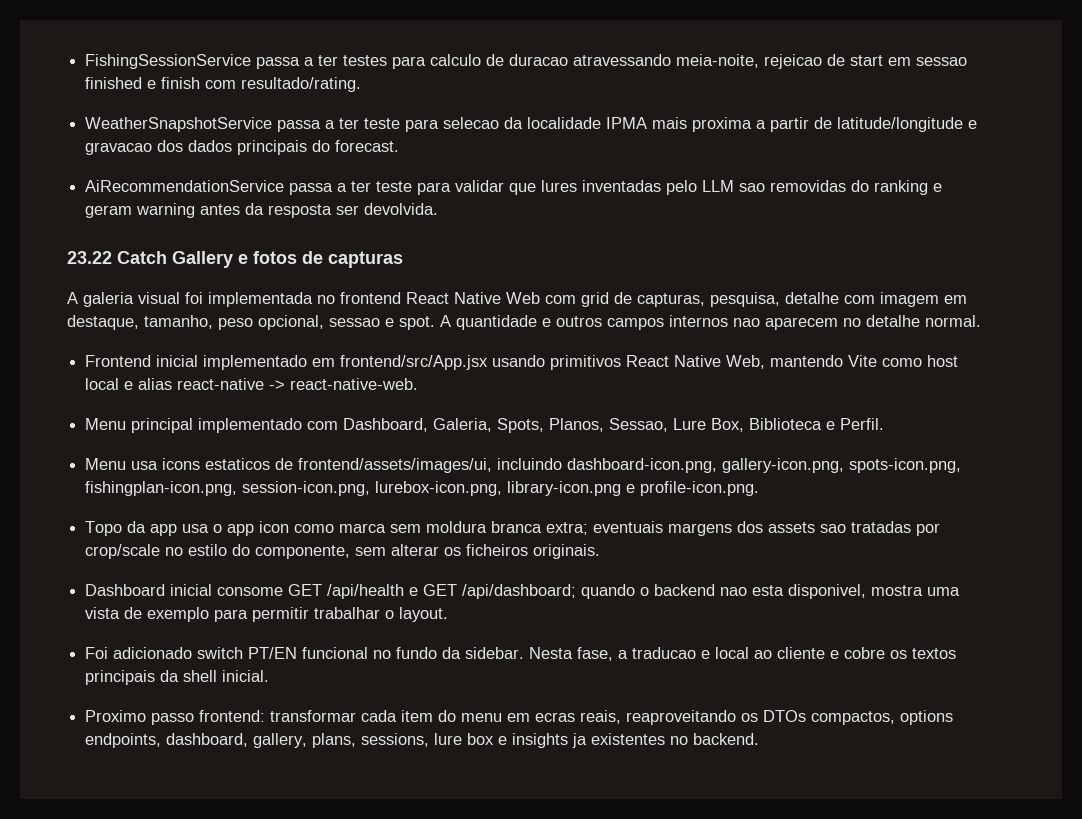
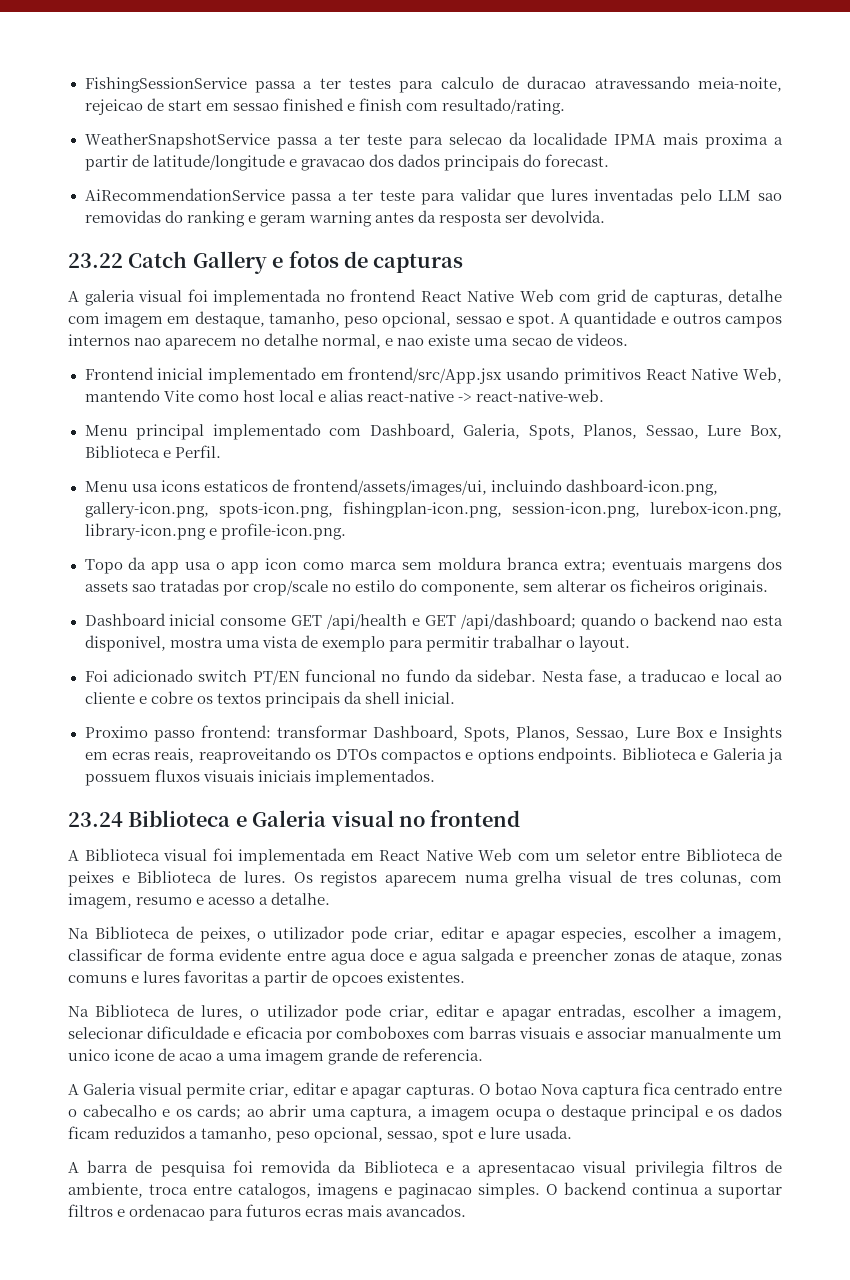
[710,292,780,307] pesquisa, -> (723, 298) none
[925,315,981,327] normal. -> [322,333,628,349] normal, e nao existe uma secao de videos.
[361,710,503,722] cada item do menu -> [373,725,782,742] Dashboard, Spots, Planos, Sessao, Lure Box e Insights
[811,710,954,725] [85,733,760,748] compactos, options endpoints, dashboard, gallery, plans, sessions, lure box e insights ja existentes no backend. -> [381,747,783,764] [84,769,435,786] [68,810,521,827] [68,848,782,865] [68,870,782,887] [68,892,331,909] [68,926,783,943] [68,948,782,965] [68,970,466,987] [68,1004,783,1021] [68,1026,782,1043] [68,1048,484,1065] [68,1082,783,1099] [68,1104,782,1121] [68,1126,572,1143] [68,1160,782,1177] [68,1182,782,1199] [68,1204,467,1221] compactos e options endpoints. Biblioteca e Galeria ja possuem fluxos visuais iniciais implementados. // 23.24 Biblioteca e Galeria visual no frontend // A Biblioteca visual foi implementada em React Native Web com um seletor entre Biblioteca de peixes e Biblioteca de lures. Os registos aparecem numa grelha visual de tres colunas, com imagem, resumo e acesso a detalhe. // Na Biblioteca de peixes, o utilizador pode criar, editar e apagar especies, escolher a imagem, classificar de forma evidente entre agua doce e agua salgada e preencher zonas de ataque, zonas comuns e lures favoritas a partir de opcoes existentes. // Na Biblioteca de lures, o utilizador pode criar, editar e apagar entradas, escolher a imagem, selecionar dificuldade e eficacia por comboboxes com barras visuais e associar manualmente um unico icone de acao a uma imagem grande de referencia. // A Galeria visual permite criar, editar e apagar capturas. O botao Nova captura fica centrado entre o cabecalho e os cards; ao abrir uma captura, a imagem ocupa o destaque principal e os dados ficam reduzidos a tamanho, peso opcional, sessao, spot e lure usada. // A barra de pesquisa foi removida da Biblioteca e a apresentacao visual privilegia filtros de ambiente, troca entre catalogos, imagens e paginacao simples. O backend continua a suportar filtros e ordenacao para futuros ecras mais avancados.

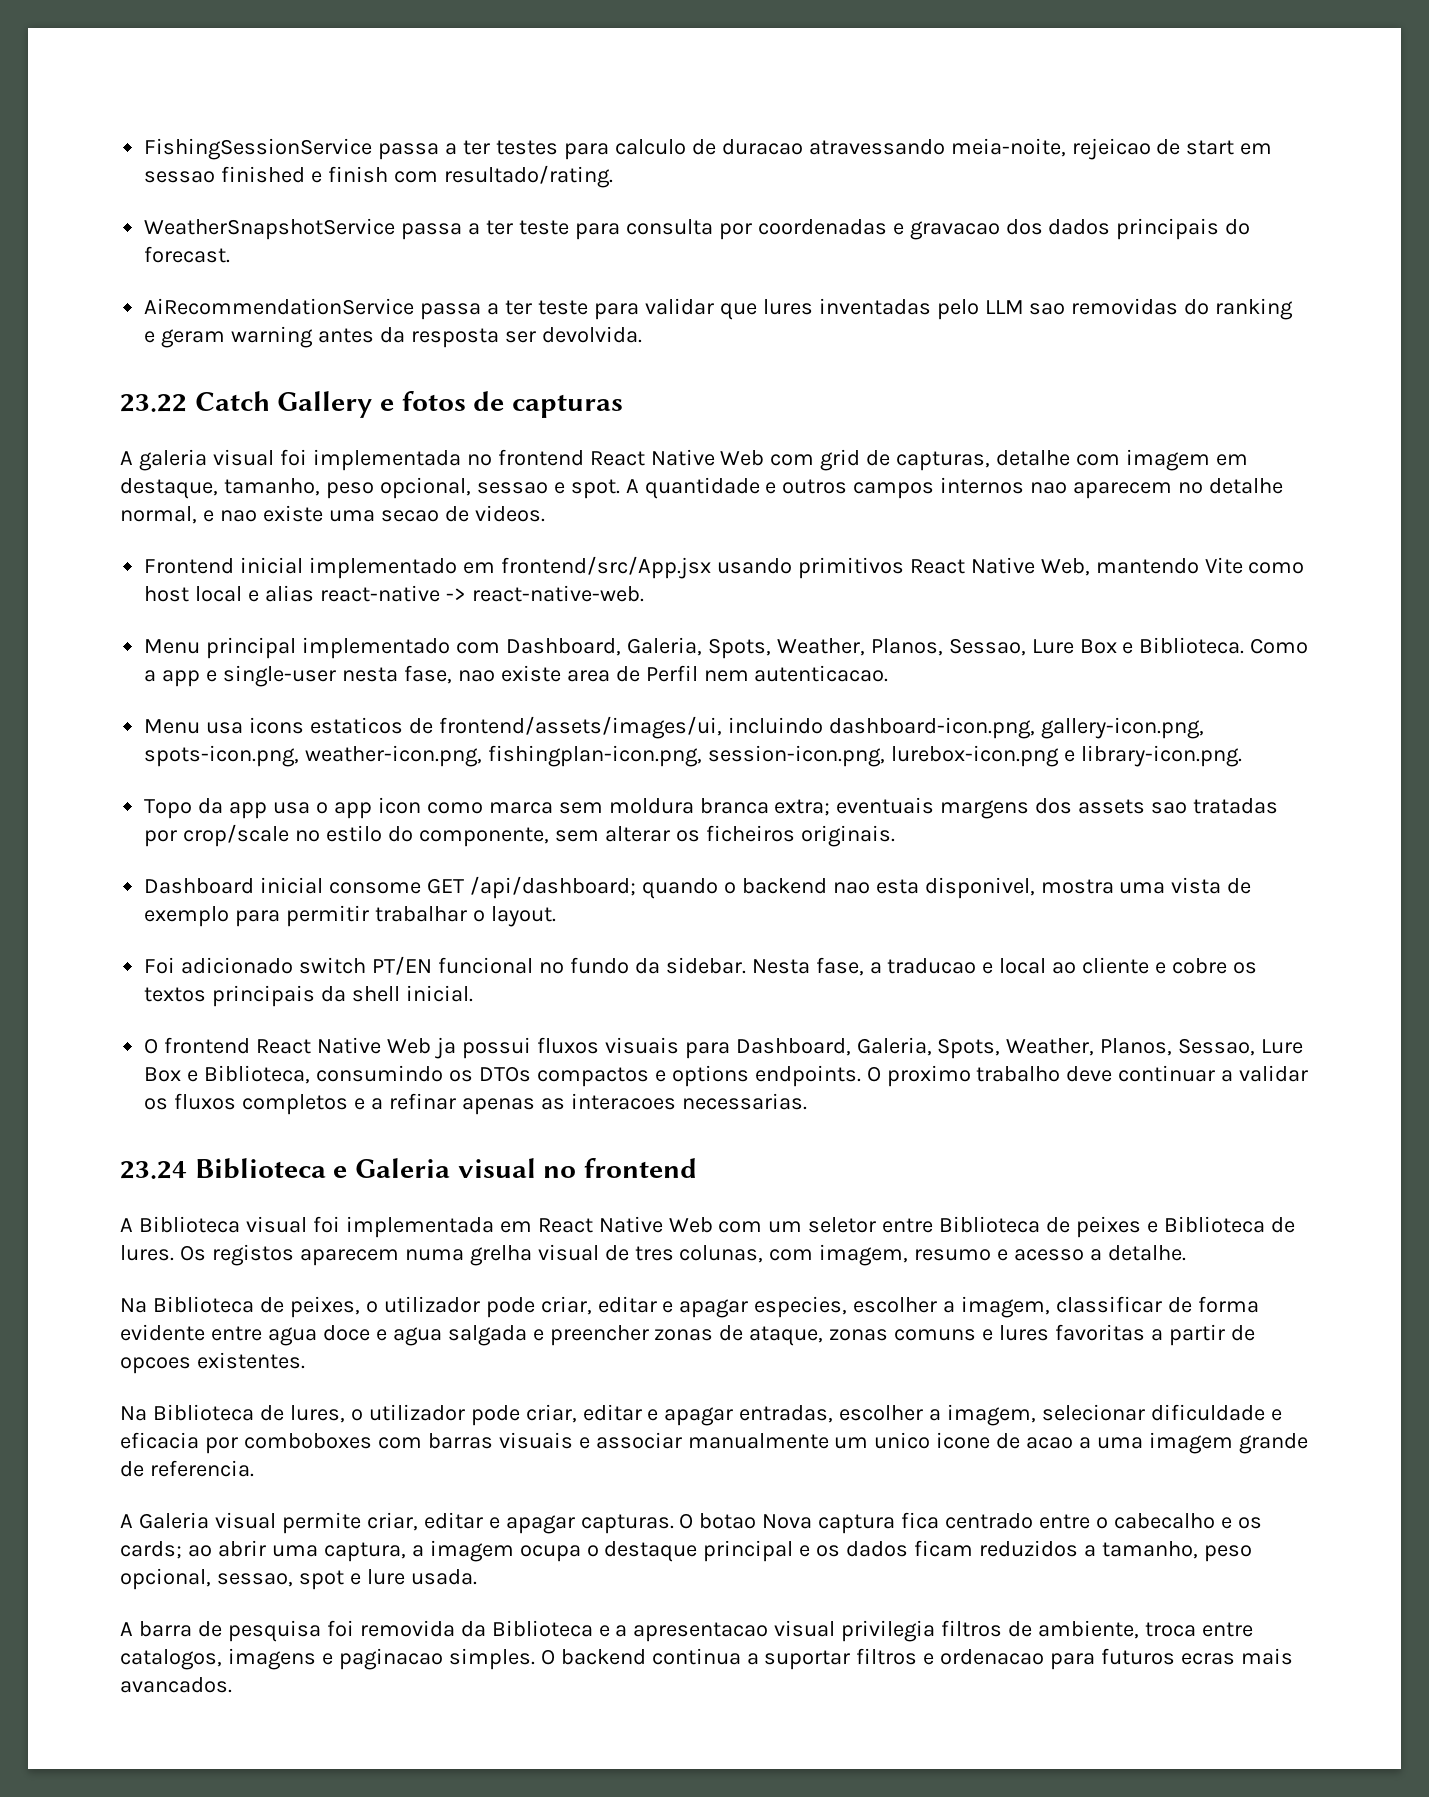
[448,132,783,149] [84,154,285,171] selecao da localidade IPMA mais proxima a partir de latitude/longitude -> [625,219,887,240] consulta por coordenadas
[583,424,782,439] [84,445,221,458] Planos, Sessao, Lure Box, Biblioteca e Perfil. -> [776,637,1309,656] [144,665,889,687] Weather, Planos, Sessao, Lure Box e Biblioteca. Como a app e single-user nesta fase, nao existe area de Perfil nem autenticacao.
(333, 510) none -> [305,745,483,767] weather-icon.png,
[650,501,782,518] [84,523,346,540] lurebox-icon.png, library-icon.png e profile-icon.png. -> [890,745,1242,767] lurebox-icon.png e library-icon.png.
[327,614,456,630] /api/health e GET -> (465, 886) none
[84,725,782,742] [84,747,311,764] Proximo passo frontend: transformar Dashboard, Spots, Planos, Sessao, Lure Box e Insights em ecras reais, reaproveitando -> [144,1037,1304,1059] [144,1065,444,1084] O frontend React Native Web ja possui fluxos visuais para Dashboard, Galeria, Spots, Weather, Planos, Sessao, Lure Box e Biblioteca, consumindo
[621,747,783,764] [84,769,435,786] Biblioteca e Galeria ja possuem fluxos visuais iniciais implementados. -> [866,1065,1309,1087] [144,1093,807,1115] O proximo trabalho deve continuar a validar os fluxos completos e a refinar apenas as interacoes necessarias.

